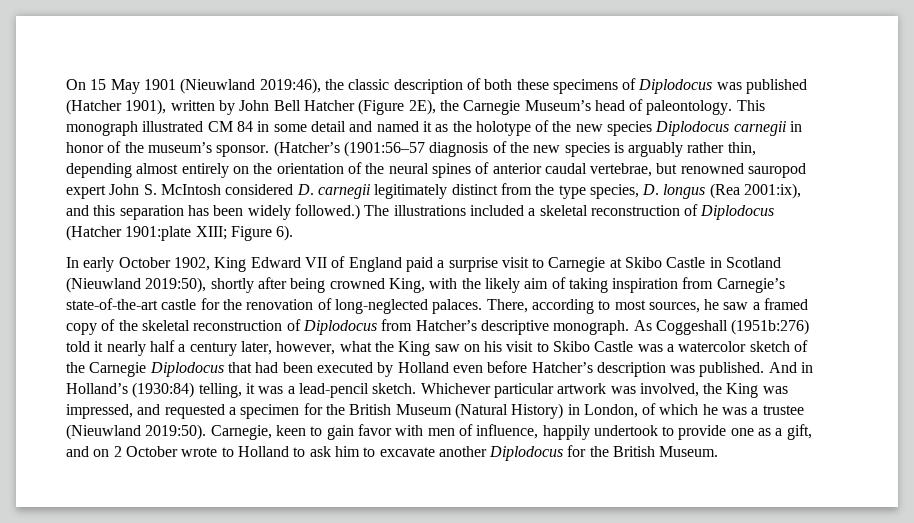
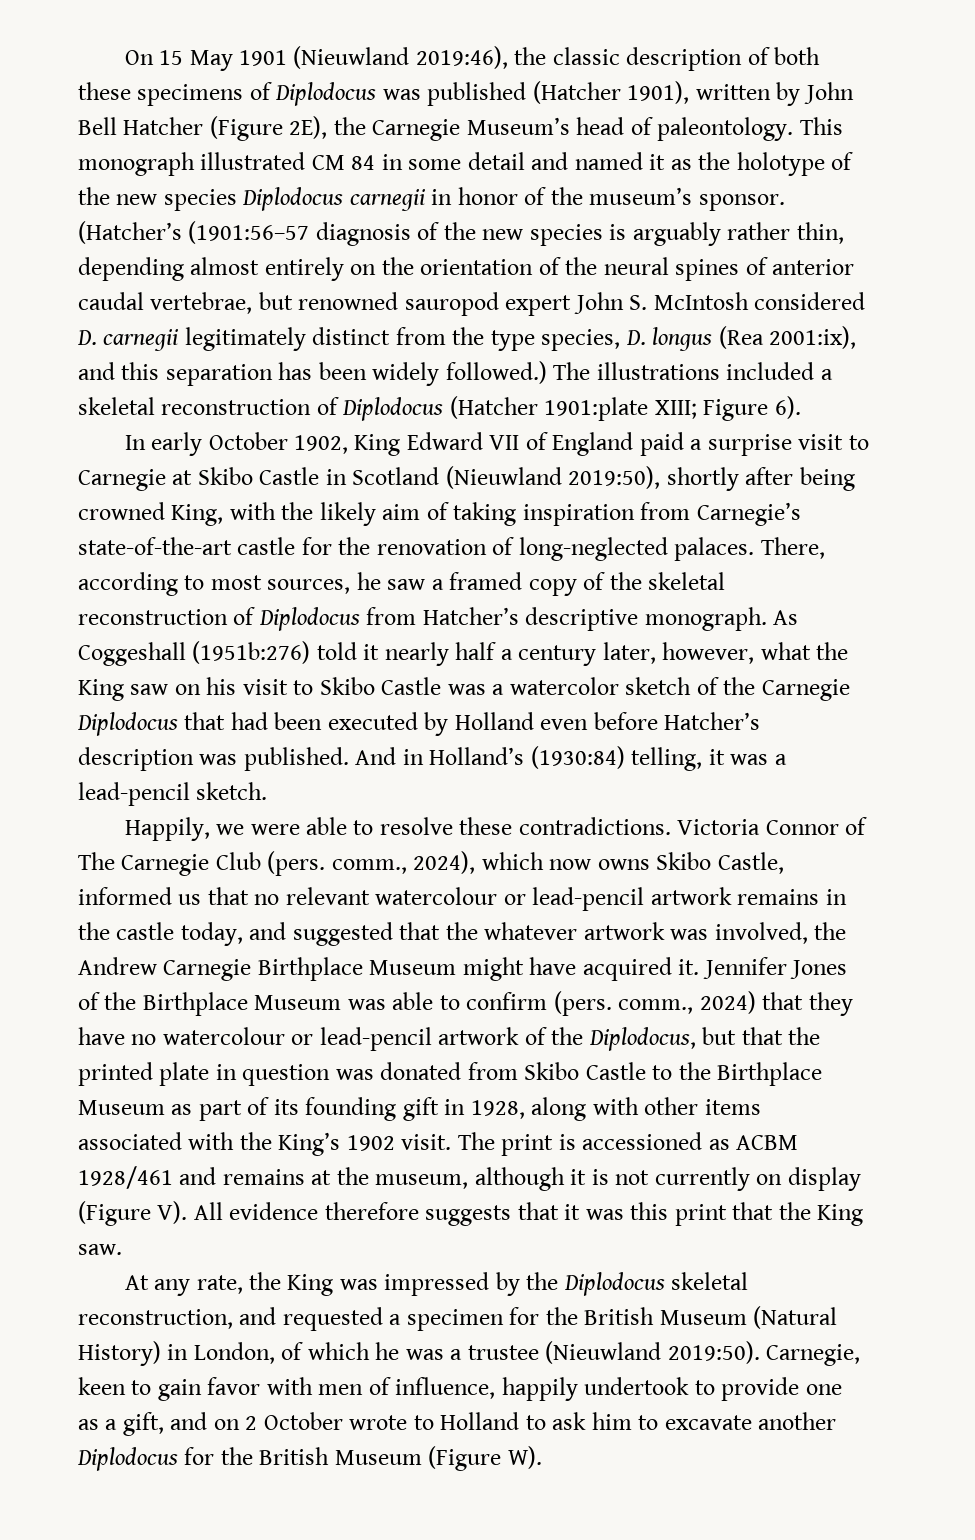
[420,383,788,398] [66,404,133,419] Whichever particular artwork was involved, the King was impressed, -> [124,817,868,841] [78,851,784,876] [78,887,847,911] [78,922,847,946] [78,957,848,981] [78,991,853,1016] [78,1027,821,1051] [78,1062,823,1086] [78,1097,761,1121] [78,1132,799,1156] [78,1166,861,1191] [78,1201,864,1226] [78,1244,122,1255] [124,1272,749,1296] [78,1309,233,1329] // Happily, we were able to resolve these contradictions. Victoria Connor of The Carnegie Club (pers. comm., 2024), which now owns Skibo Castle, informed us that no relevant watercolour or lead-pencil artwork remains in the castle today, and suggested that the whatever artwork was involved, the Andrew Carnegie Birthplace Museum might have acquired it. Jennifer Jones of the Birthplace Museum was able to confirm (pers. comm., 2024) that they have no watercolour or lead-pencil artwork of the Diplodocus, but that the printed plate in question was donated from Skibo Castle to the Birthplace Museum as part of its founding gift in 1928, along with other items associated with the King’s 1902 visit. The print is accessioned as ACBM 1928/461 and remains at the museum, although it is not currently on display (Figure V). All evidence therefore suggests that it was this print that the King saw. // At any rate, the King was impressed by the Diplodocus skeletal reconstruction,
[659,446,719,457] Museum. -> [334,1446,542,1471] Museum (Figure W).

